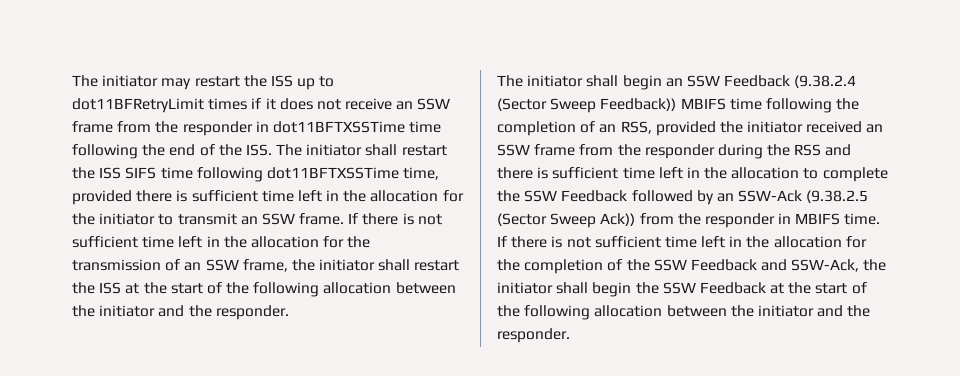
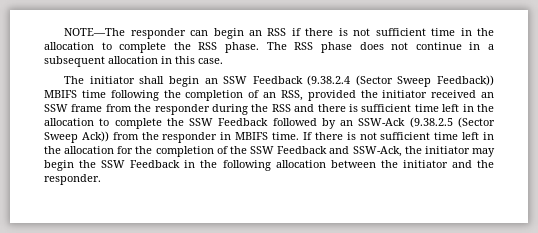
[72,75,335,90] [72,98,451,113] [72,121,442,136] [72,144,447,159] [72,167,440,182] [72,190,464,205] [72,213,442,225] [72,236,371,248] [72,259,460,272] [72,282,456,297] [72,305,289,320] The initiator may restart the ISS up to dot11BFRetryLimit times if it does not receive an SSW frame from the responder in dot11BFTXSSTime time following the end of the ISS. The initiator shall restart the ISS SIFS time following dot11BFTXSSTime time, provided there is sufficient time left in the allocation for the initiator to transmit an SSW frame. If there is not sufficient time left in the allocation for the transmission of an SSW frame, the initiator shall restart the ISS at the start of the following allocation between the initiator and the responder. -> [64,28,494,39] [44,42,495,53] [44,56,223,67] NOTE—The responder can begin an RSS if there is not sufficient time in the allocation to complete the RSS phase. The RSS phase does not continue in a subsequent allocation in this case.
[556,282,589,294] shall -> [471,148,495,157] may
[770,282,867,294] at the start of -> [184,160,196,168] in

